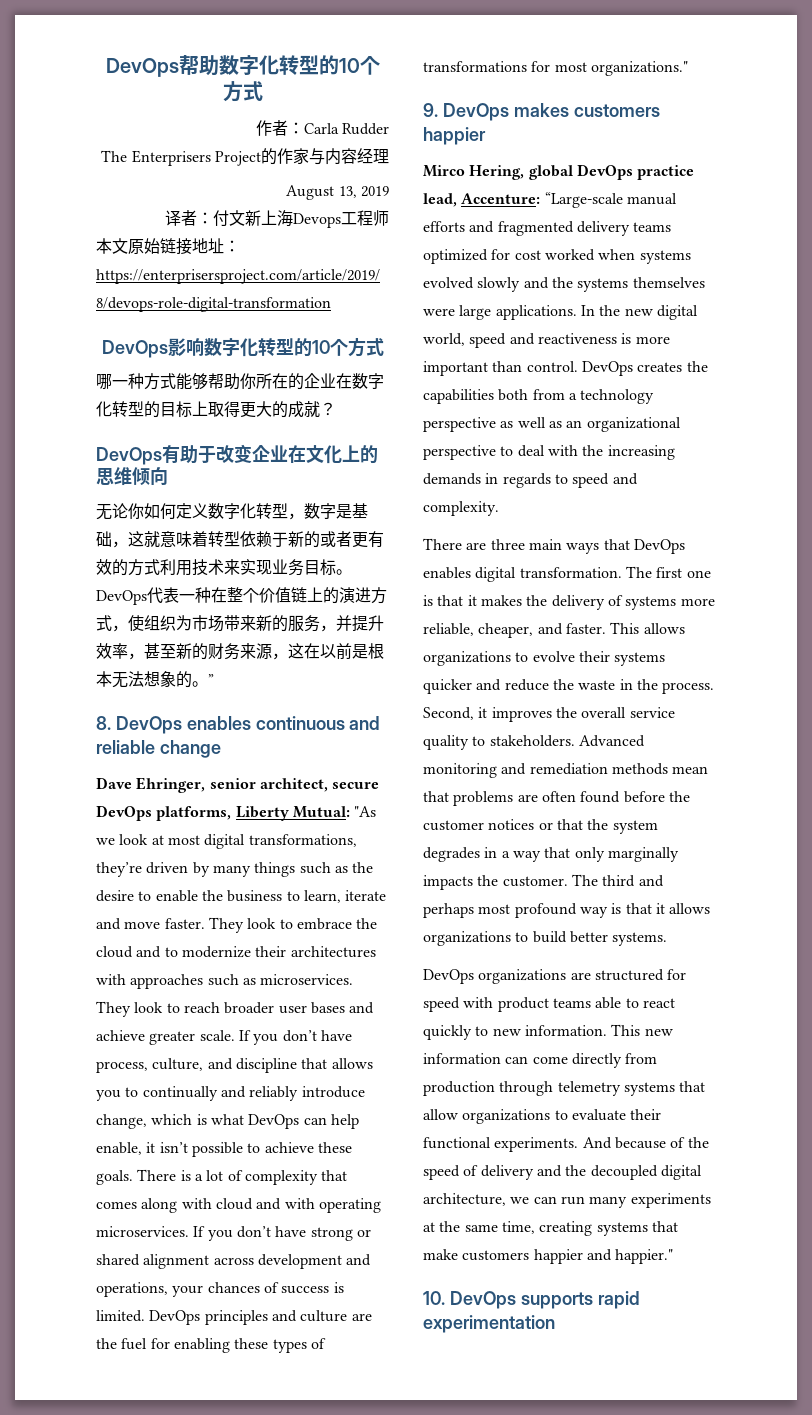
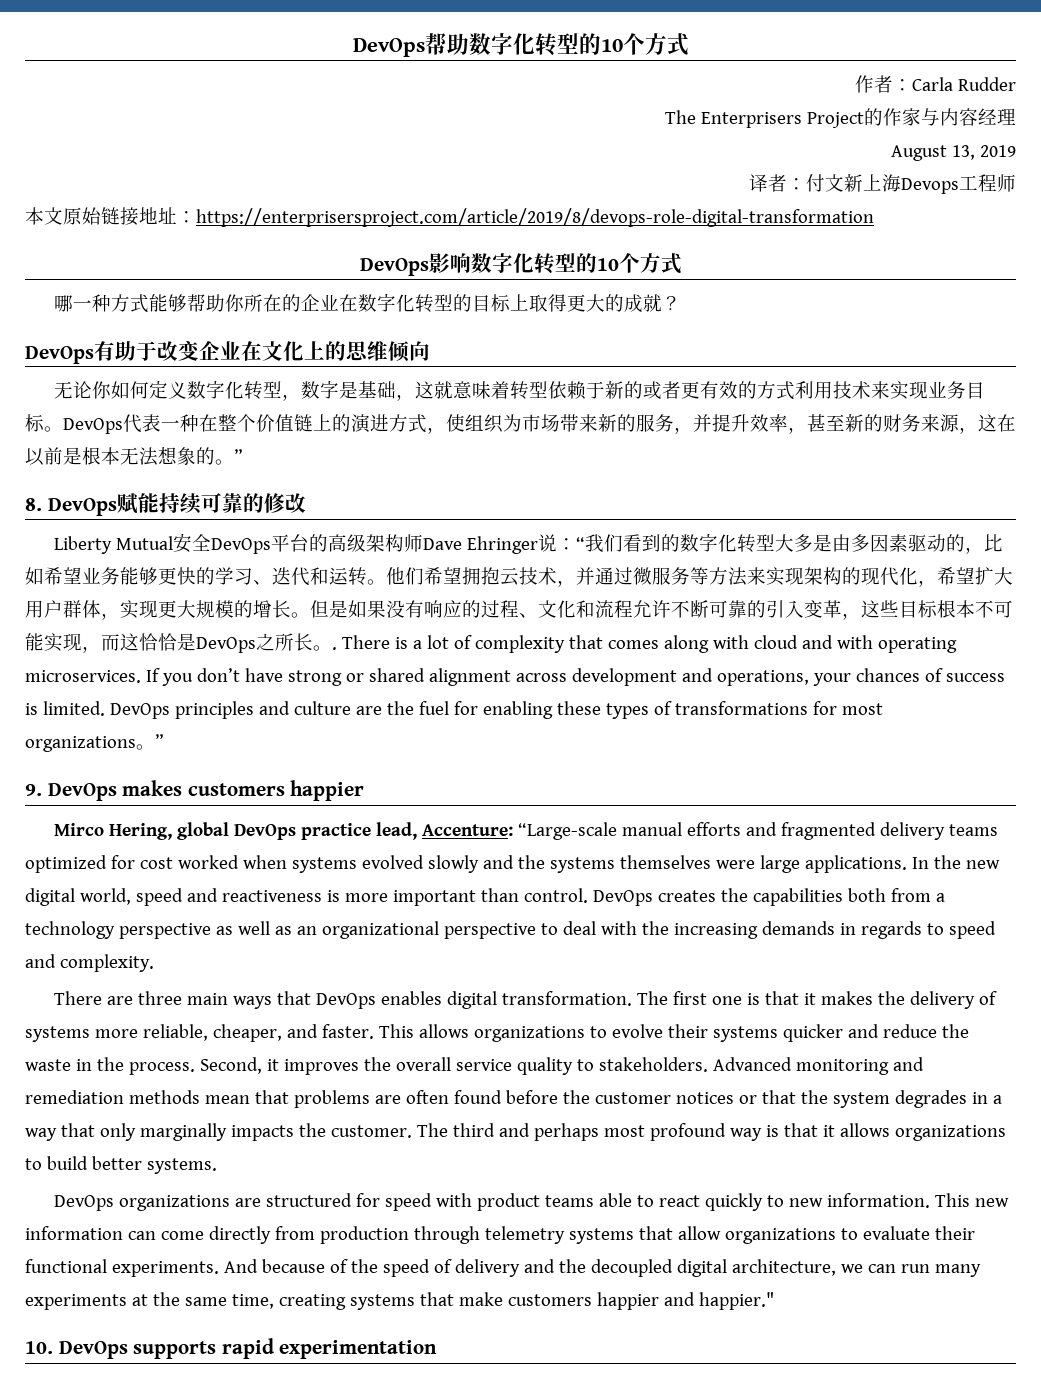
[186,716,381,730] [96,740,221,758] [96,777,380,793] [96,805,377,821] [96,834,357,849] [96,862,374,877] [96,890,387,903] [96,917,378,933] [96,946,376,958] [96,974,354,989] [96,1001,375,1017] [96,1030,352,1045] [96,1058,373,1073] [96,1086,365,1101] [96,1114,359,1129] [96,1142,352,1157] [96,1170,133,1185] enables continuous and reliable change // Dave Ehringer, senior architect, secure DevOps platforms, Liberty Mutual: "As we look at most digital transformations, they’re driven by many things such as the desire to enable the business to learn, iterate and move faster. They look to embrace the cloud and to modernize their architectures with approaches such as microservices. They look to reach broader user bases and achieve greater scale. If you don’t have process, culture, and discipline that allows you to continually and reliably introduce change, which is what DevOps can help enable, it isn’t possible to achieve these goals. -> [116,493,306,514] [53,533,1003,554] [25,567,1013,587] [25,600,1013,620] [25,633,337,653] 赋能持续可靠的修改 // Liberty Mutual安全DevOps平台的高级架构师Dave Ehringer说：“我们看到的数字化转型大多是由多因素驱动的，比如希望业务能够更快的学习、迭代和运转。他们希望拥抱云技术，并通过微服务等方法来实现架构的现代化，希望扩大用户群体，实现更大规模的增长。但是如果没有响应的过程、文化和流程允许不断可靠的引入变革，这些目标根本不可能实现，而这恰恰是DevOps之所长。.
[590,61,688,76] organizations." -> [25,734,164,752] organizations。”

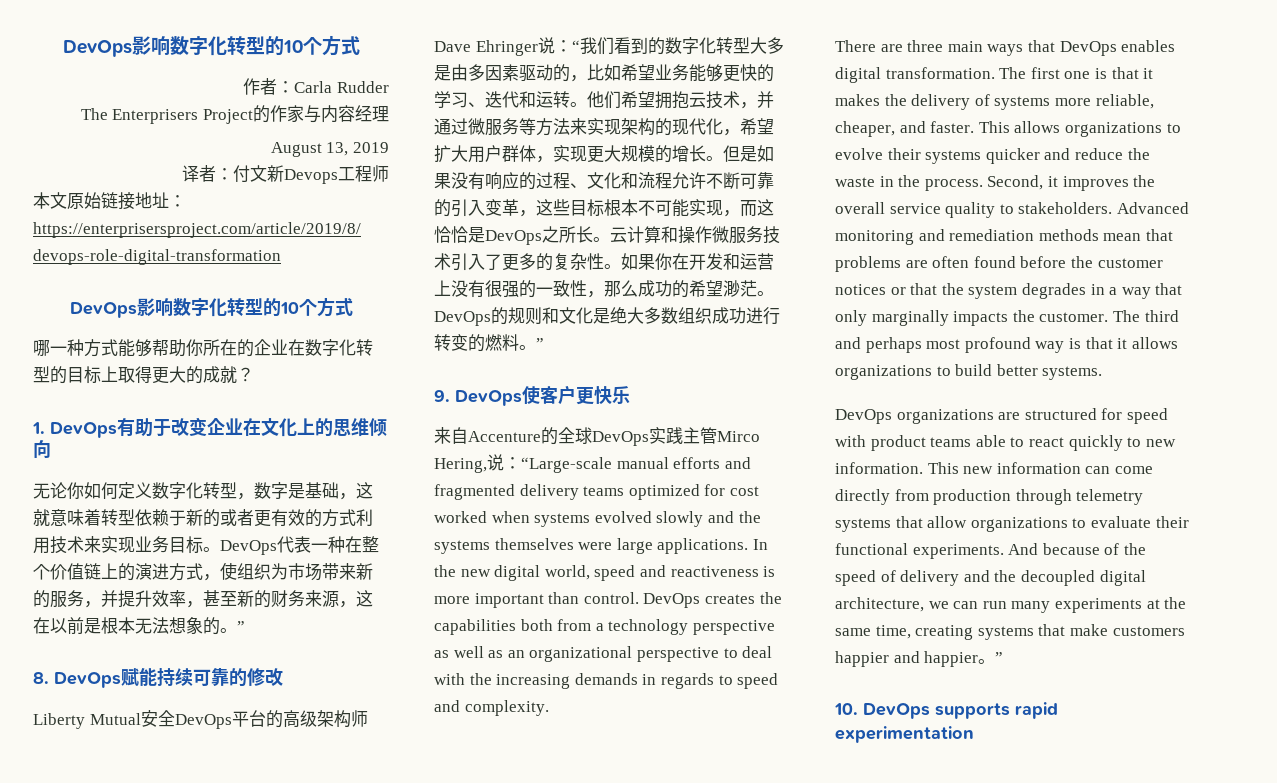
[352,33,469,57] DevOps帮助 -> [62,36,170,57] DevOps影响
[863,174,901,192] 上海 -> (284, 173) none
(681, 303) none -> [32,422,45,434] 1.
[332,635,957,653] [25,668,1005,686] [25,701,883,719] [25,734,164,752] [25,780,365,801] [53,822,513,840] . There is a lot of complexity that comes along with cloud and with operating microservices. If you don’t have strong or shared alignment across development and operations, your chances of success is limited. DevOps principles and culture are the fuel for enabling these types of transformations for most organizations。” // 9. DevOps makes customers happier // Mirco Hering, global DevOps practice lead, Accenture: -> [610,226,780,244] [434,253,774,271] [434,280,774,298] [434,307,780,326] [434,334,544,352] [434,385,630,406] [434,427,760,446] [434,454,521,473] 云计算和操作微服务技术引入了更多的复杂性。如果你在开发和运营上没有很强的一致性，那么成功的希望渺茫。DevOps的规则和文化是绝大多数组织成功进行转变的燃料。” // 9. DevOps使客户更快乐 // 来自Accenture的全球DevOps实践主管Mirco Hering,说：
[698,1292,774,1310] happier." -> [924,651,1004,667] happier。”

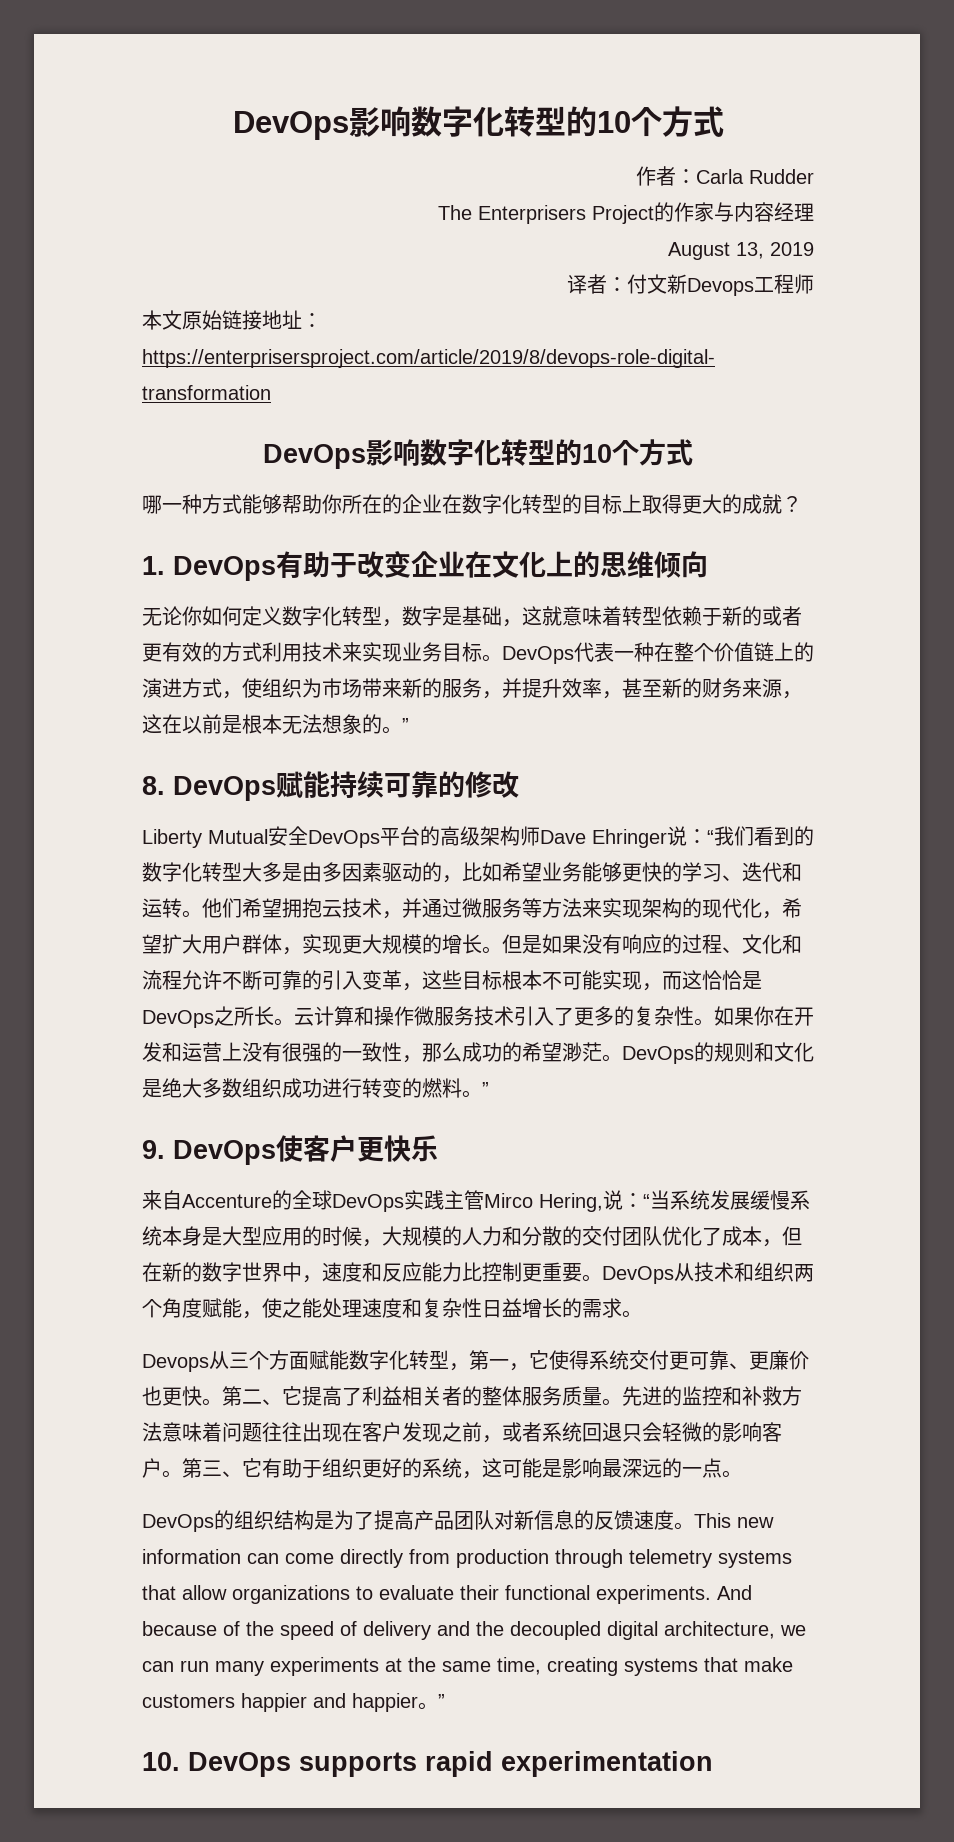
[521,457,751,473] [434,484,759,500] [434,511,761,527] [434,538,768,554] [434,565,776,581] [434,592,782,608] [434,619,775,635] [434,646,773,662] [434,673,779,689] [434,700,549,716] [835,40,1176,56] [835,67,1154,83] [835,94,1154,110] [835,121,1181,137] [835,148,1150,164] [835,175,1156,191] [835,202,1189,218] [835,229,1173,245] [835,256,1163,272] [835,283,1183,299] [835,310,1179,326] [835,337,1178,353] [835,364,1103,380] [835,408,1168,424] [835,435,1176,451] [835,462,923,474] “Large-scale manual efforts and fragmented delivery teams optimized for cost worked when systems evolved slowly and the systems themselves were large applications. In the new digital world, speed and reactiveness is more important than control. DevOps creates the capabilities both from a technology perspective as well as an organizational perspective to deal with the increasing demands in regards to speed and complexity. // There are three main ways that DevOps enables digital transformation. The first one is that it makes the delivery of systems more reliable, cheaper, and faster. This allows organizations to evolve their systems quicker and reduce the waste in the process. Second, it improves the overall service quality to stakeholders. Advanced monitoring and remediation methods mean that problems are often found before the customer notices or that the system degrades in a way that only marginally impacts the customer. The third and perhaps most profound way is that it allows organizations to build better systems. // DevOps organizations are structured for speed with product teams able to react quickly to new information. -> [643,1190,810,1210] [142,1226,802,1247] [142,1262,814,1284] [142,1298,642,1319] [142,1350,809,1372] [142,1386,802,1406] [142,1422,782,1443] [142,1458,742,1479] [142,1510,694,1532] “当系统发展缓慢系统本身是大型应用的时候，大规模的人力和分散的交付团队优化了成本，但在新的数字世界中，速度和反应能力比控制更重要。DevOps从技术和组织两个角度赋能，使之能处理速度和复杂性日益增长的需求。 // Devops从三个方面赋能数字化转型，第一，它使得系统交付更可靠、更廉价也更快。第二、它提高了利益相关者的整体服务质量。先进的监控和补救方法意味着问题往往出现在客户发现之前，或者系统回退只会轻微的影响客户。第三、它有助于组织更好的系统，这可能是影响最深远的一点。 // DevOps的组织结构是为了提高产品团队对新信息的反馈速度。

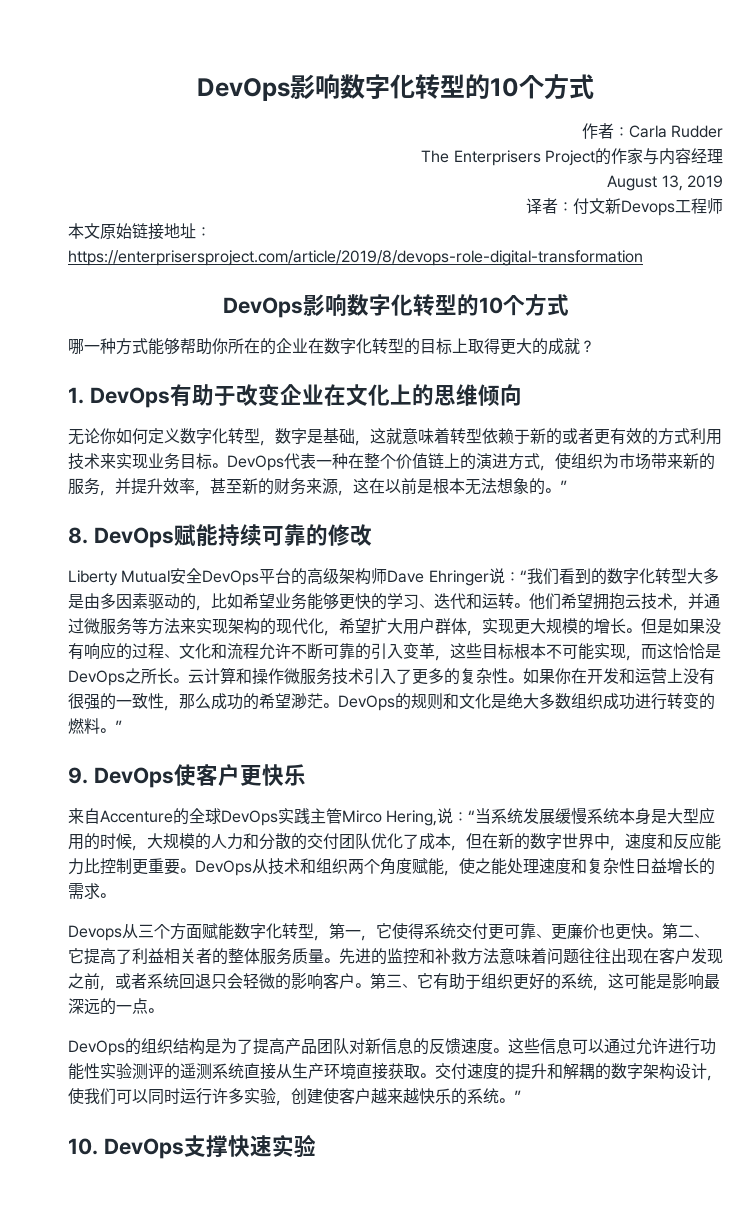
[694,1513,774,1528] [142,1549,792,1568] [142,1585,752,1604] [142,1621,806,1640] [142,1657,793,1676] [142,1693,418,1712] This new information can come directly from production through telemetry systems that allow organizations to evaluate their functional experiments. And because of the speed of delivery and the decoupled digital architecture, we can run many experiments at the same time, creating systems that make customers happier and happier -> [508,1038,716,1055] [68,1063,722,1081] [68,1088,499,1106] 这些信息可以通过允许进行功能性实验测评的遥测系统直接从生产环境直接获取。交付速度的提升和解耦的数字架构设计，使我们可以同时运行许多实验，创建使客户越来越快乐的系统
[299,1751,713,1777] supports rapid experimentation -> [183,1134,316,1157] 支撑快速实验

